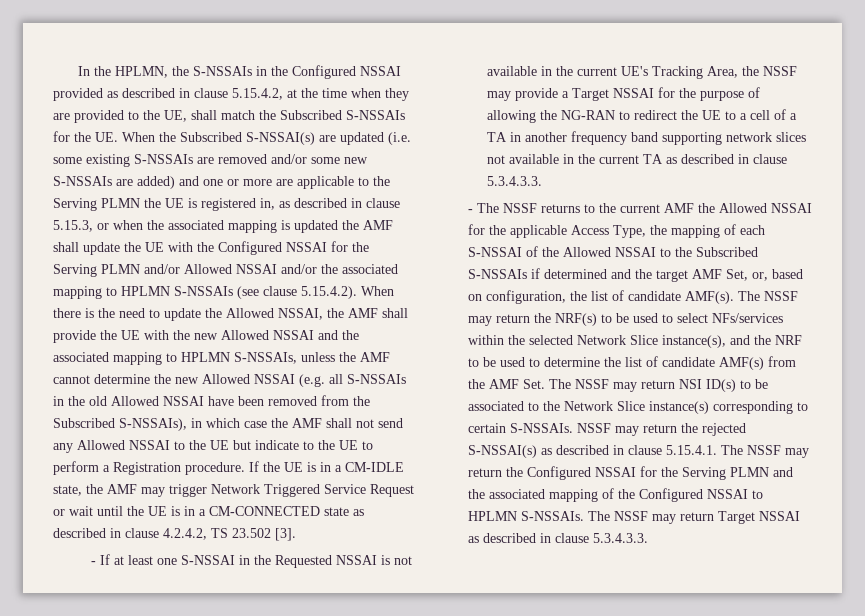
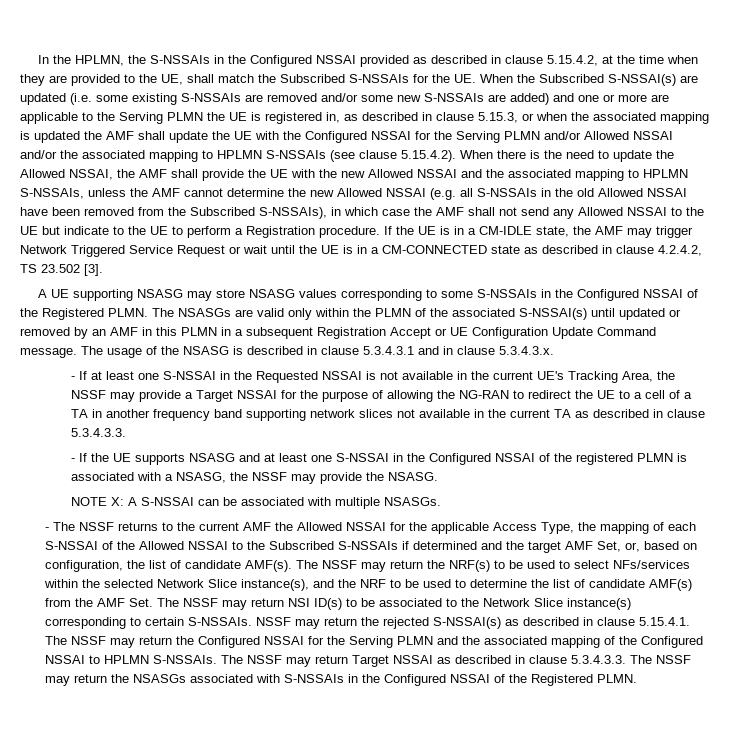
(296, 534) none -> [37,289,698,301] [20,308,681,320] [20,327,656,339] [20,346,554,358] // A UE supporting NSASG may store NSASG values corresponding to some S-NSSAIs in the Configured NSSAI of the Registered PLMN. The NSASGs are valid only within the PLMN of the associated S-NSSAI(s) until updated or removed by an AMF in this PLMN in a subsequent Registration Accept or UE Configuration Update Command message. The usage of the NSASG is described in clause 5.3.4.3.1 and in clause 5.3.4.3.x.
(542, 181) none -> [70,453,687,465] [70,472,438,484] [70,497,441,509] // - If the UE supports NSASG and at least one S-NSSAI in the Configured NSSAI of the registered PLMN is associated with a NSASG, the NSSF may provide the NSASG. // NOTE X: A S-NSSAI can be associated with multiple NSASGs.
(648, 538) none -> [630,655,692,664] [45,674,638,686] The NSSF may return the NSASGs associated with S-NSSAIs in the Configured NSSAI of the Registered PLMN.

